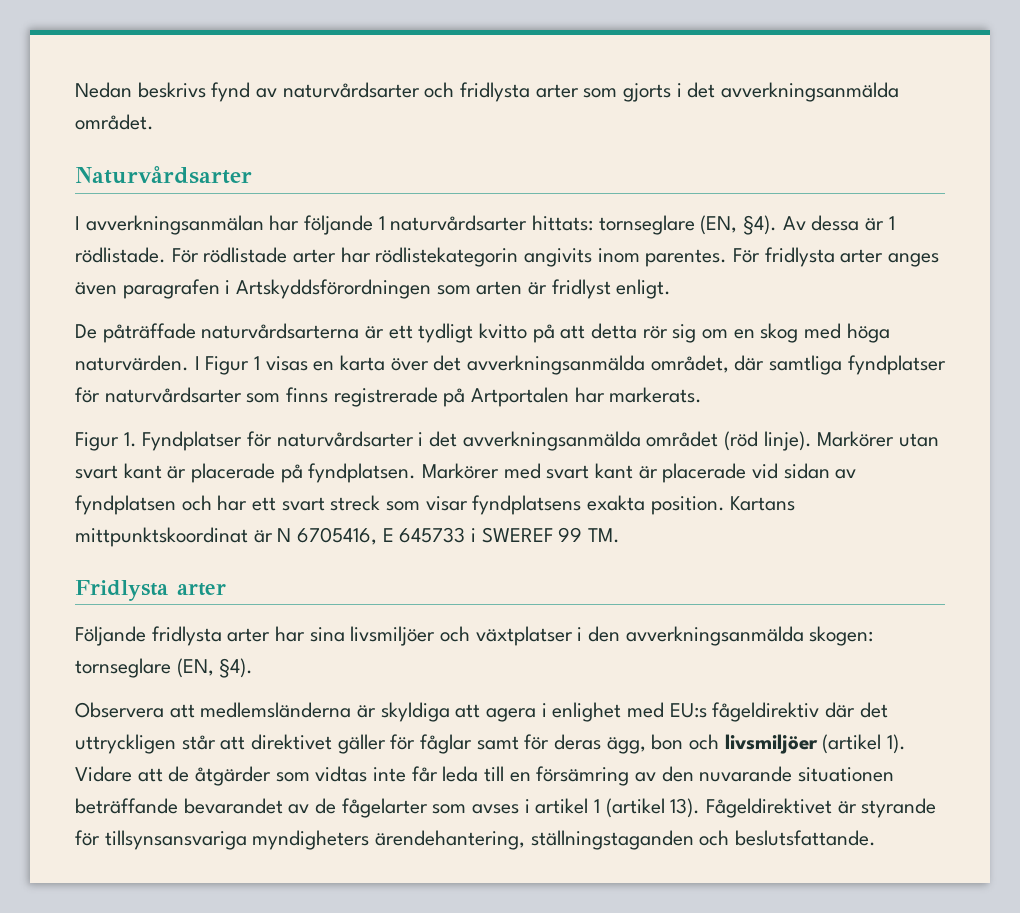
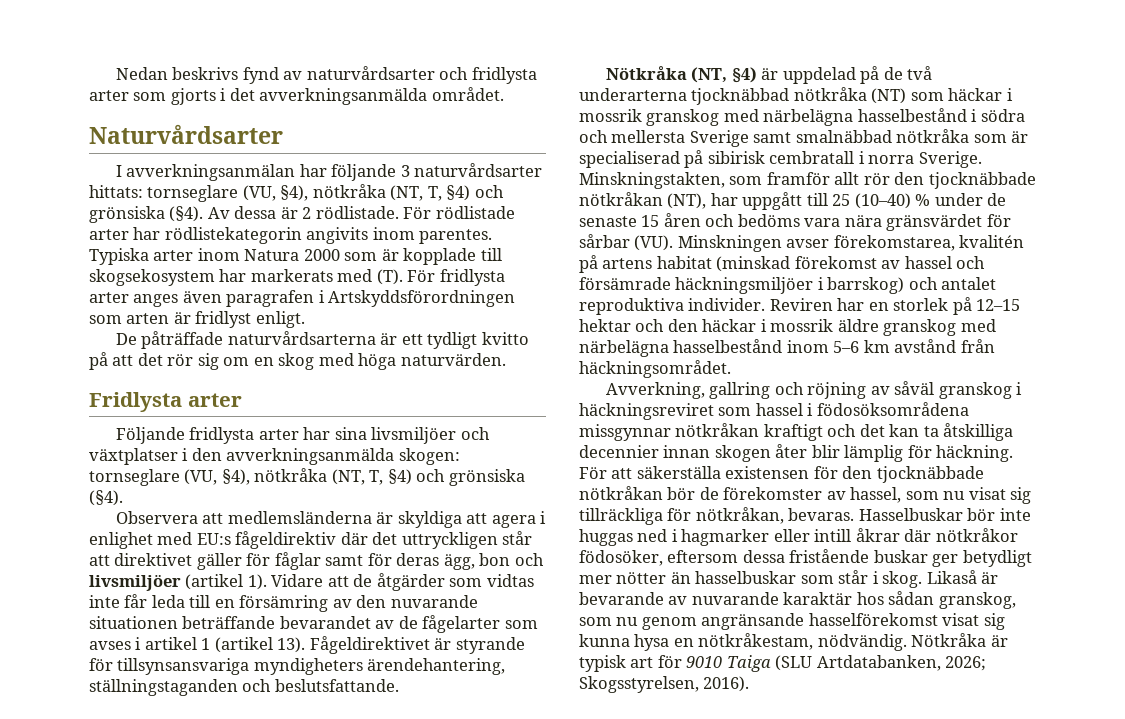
[378,216,385,230] 1 -> [400,165,410,177] 3
[700,215,778,235] (EN, §4). -> [242,184,504,201] [89,206,204,223] (VU, §4), nötkråka (NT, T, §4) och grönsiska (§4).
[888,216,895,230] 1 -> [302,207,312,219] 2
(728, 258) none -> [89,248,502,265] [89,269,403,286] Typiska arter inom Natura 2000 som är kopplade till skogsekosystem har markerats med (T).
[591,323,638,339] detta -> [137,353,163,366] det
[194,355,946,375] [75,387,703,407] [75,431,940,451] [75,463,857,483] [75,495,796,515] [75,527,621,547] I Figur 1 visas en karta över det avverkningsanmälda området, där samtliga fyndplatser för naturvårdsarter som finns registrerade på Artportalen har markerats. // Figur 1. Fyndplatser för naturvårdsarter i det avverkningsanmälda området (röd linje). Markörer utan svart kant är placerade på fyndplatsen. Markörer med svart kant är placerade vid sidan av fyndplatsen och har ett svart streck som visar fyndplatsens exakta position. Kartans mittpunktskoordinat är N 6705416, E 645733 i SWEREF 99 TM. -> (506, 359) none
[176,658,254,678] (EN, §4). -> [184,468,525,486] [89,490,123,506] (VU, §4), nötkråka (NT, T, §4) och grönsiska (§4).
(877, 838) none -> [605,66,933,84] [579,87,1013,105] [579,108,1025,126] [579,129,1029,147] [579,150,982,168] [579,172,1036,189] [579,192,1007,210] [579,213,1011,231] [579,234,1025,252] [579,255,986,273] [579,277,997,294] [579,297,1021,315] [579,319,996,336] [579,339,995,357] [579,360,731,378] [605,381,1023,399] [579,402,969,420] [579,423,1014,441] [579,444,1014,462] [579,466,984,483] [579,486,1032,504] [579,507,1031,525] [579,528,1018,546] [579,549,1032,567] [579,570,999,588] [579,591,1016,609] [579,613,1005,630] [579,633,1008,651] [579,655,987,672] [579,676,750,693] // Nötkråka (NT, §4) är uppdelad på de två underarterna tjocknäbbad nötkråka (NT) som häckar i mossrik granskog med närbelägna hasselbestånd i södra och mellersta Sverige samt smalnäbbad nötkråka som är specialiserad på sibirisk cembratall i norra Sverige. Minskningstakten, som framför allt rör den tjocknäbbade nötkråkan (NT), har uppgått till 25 (10–40) % under de senaste 15 åren och bedöms vara nära gränsvärdet för sårbar (VU). Minskningen avser förekomstarea, kvalitén på artens habitat (minskad förekomst av hassel och försämrade häckningsmiljöer i barrskog) och antalet reproduktiva individer. Reviren har en storlek på 12–15 hektar och den häckar i mossrik äldre granskog med närbelägna hasselbestånd inom 5–6 km avstånd från häckningsområdet. // Avverkning, gallring och röjning av såväl granskog i häckningsreviret som hassel i födosöksområdena missgynnar nötkråkan kraftigt och det kan ta åtskilliga decennier innan skogen åter blir lämplig för häckning. För att säkerställa existensen för den tjocknäbbade nötkråkan bör de förekomster av hassel, som nu visat sig tillräckliga för nötkråkan, bevaras. Hasselbuskar bör inte huggas ned i hagmarker eller intill åkrar där nötkråkor födosöker, eftersom dessa fristående buskar ger betydligt mer nötter än hasselbuskar som står i skog. Likaså är bevarande av nuvarande karaktär hos sådan granskog, som nu genom angränsande hasselförekomst visat sig kunna hysa en nötkråkestam, nödvändig. Nötkråka är typisk art för 9010 Taiga (SLU Artdatabanken, 2026; Skogsstyrelsen, 2016).

